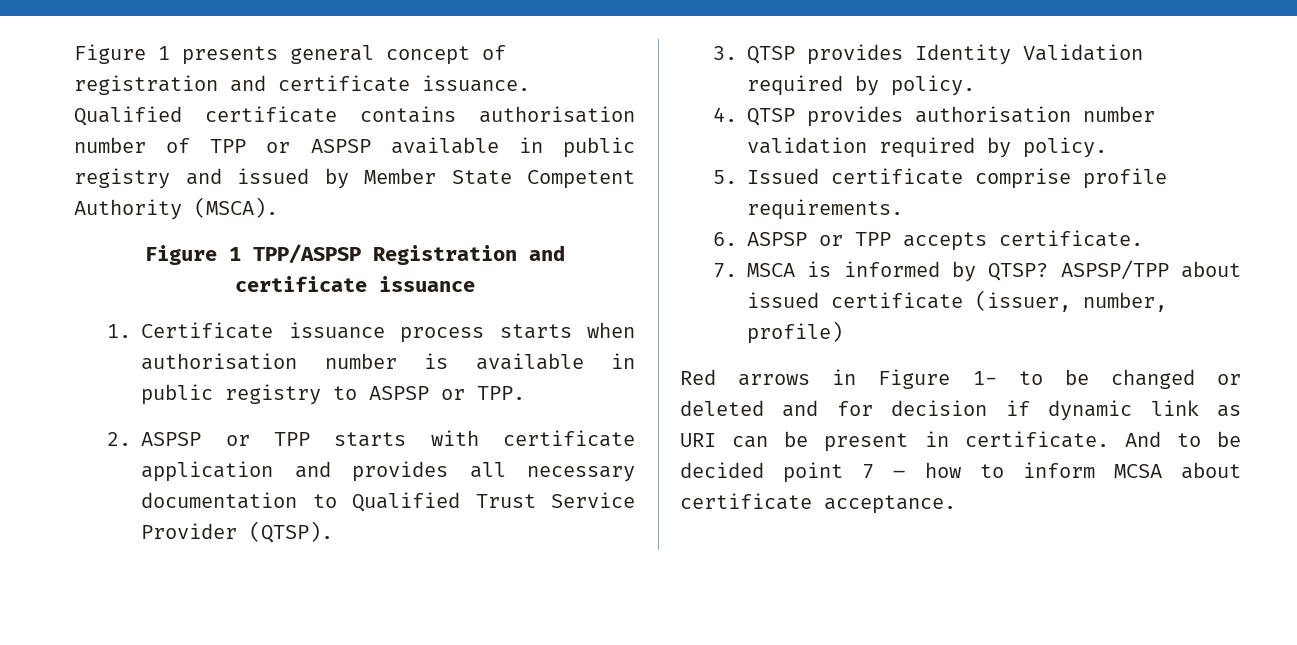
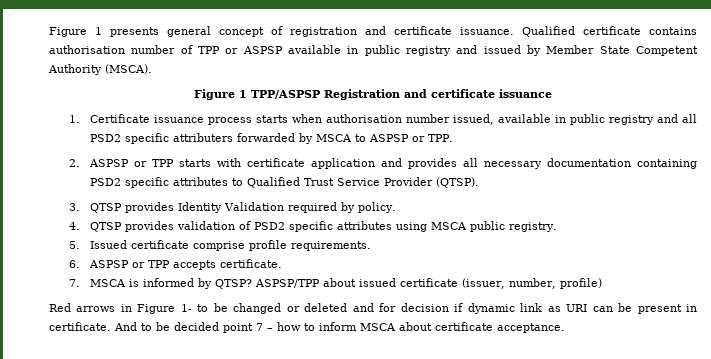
[424,353,635,370] [141,384,322,405] is available in public registry -> [452,114,697,125] [89,133,352,144] issued, available in public registry and all PSD2 specific attributers forwarded by MSCA
(298, 500) none -> [637,159,698,169] [89,177,228,188] containing PSD2 specific attributes
[915,106,1156,123] [747,137,1108,158] authorisation number validation required by policy. -> [176,221,557,232] validation of PSD2 specific attributes using MSCA public registry.
[1113,464,1162,478] MCSA -> [360,323,396,331] MSCA

